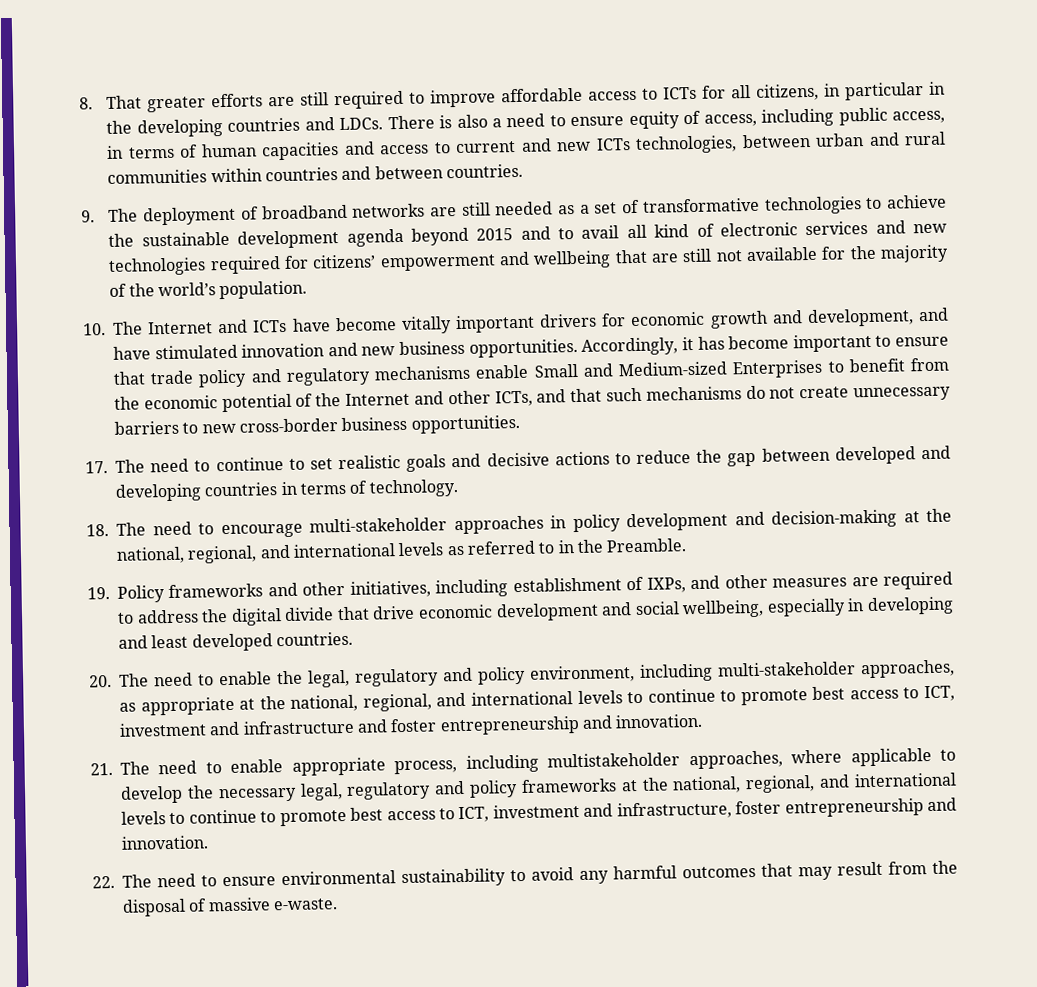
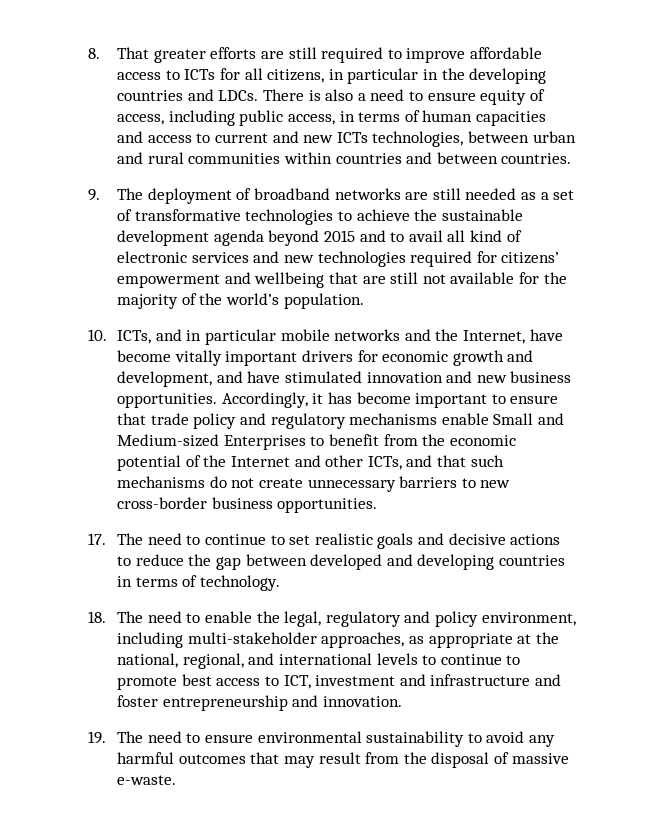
[113,319,288,335] The Internet and ICTs -> [117,329,525,345] ICTs, and in particular mobile networks and the Internet,
[220,508,952,539] [116,538,688,564] [87,571,953,603] [117,596,954,626] [118,631,353,652] [89,672,214,688] encourage multi-stakeholder approaches in policy development and decision-making at the national, regional, and international levels as referred to in the Preamble. // 19. Policy frameworks and other initiatives, including establishment of IXPs, and other measures are required to address the digital divide that drive economic development and social wellbeing, especially in developing and least developed countries. // 20. The need to -> (201, 618) none
[90,747,957,776] [120,772,957,804] [121,797,958,827] [121,835,209,850] [92,873,217,889] 21. The need to enable appropriate process, including multistakeholder approaches, where applicable to develop the necessary legal, regulatory and policy frameworks at the national, regional, and international levels to continue to promote best access to ICT, investment and infrastructure, foster entrepreneurship and innovation. // 22. The need to -> [88,731,201,744] 19. The need to

